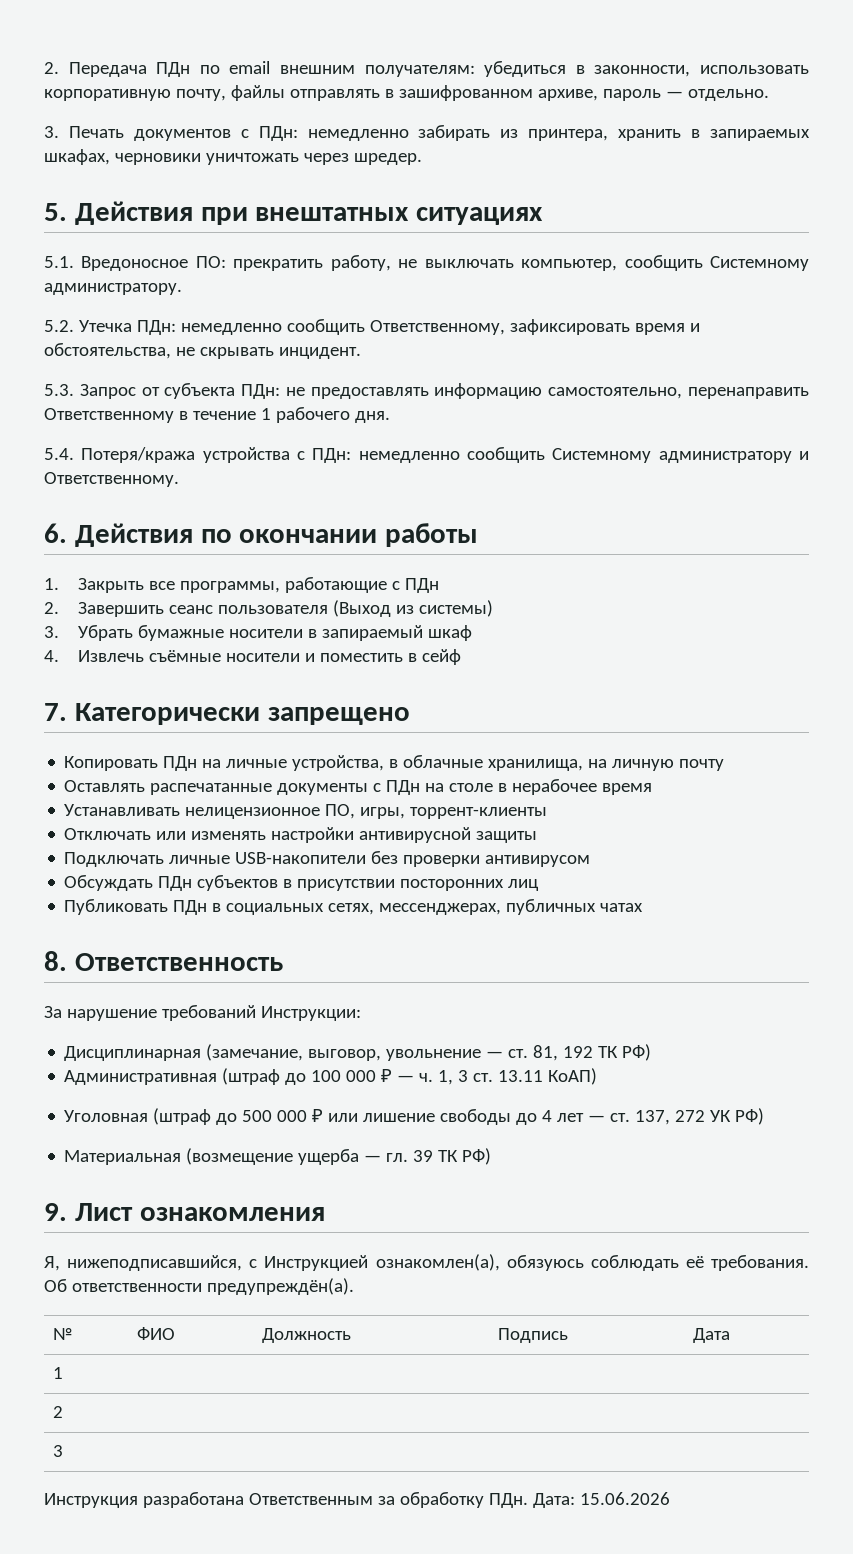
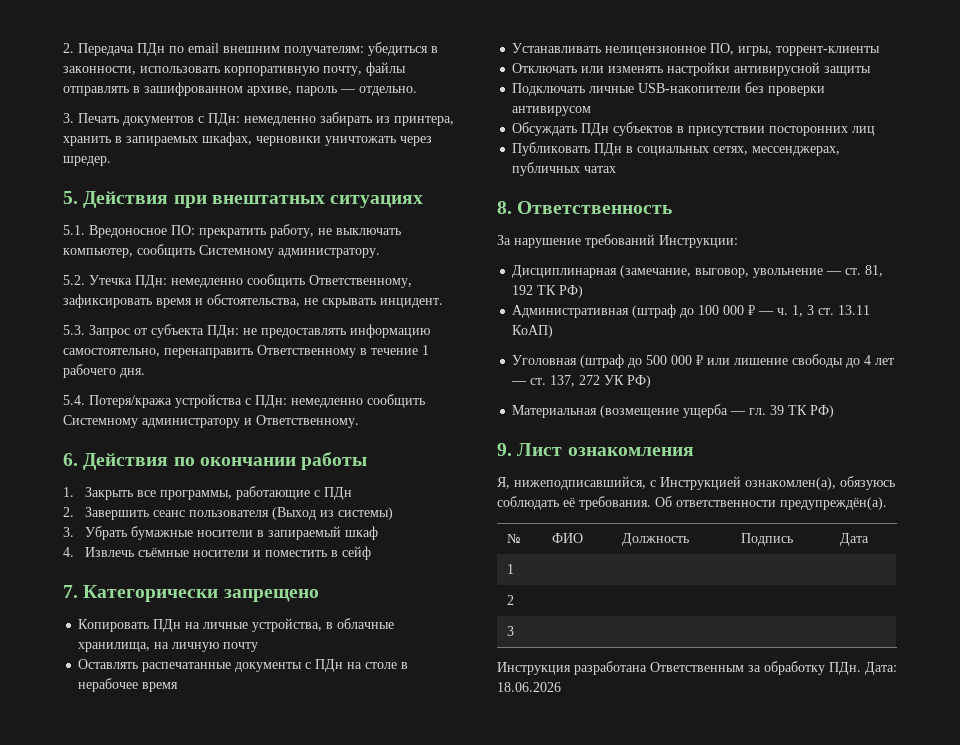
[579,1492,670,1505] 15.06.2026 -> [497,682,561,692] 18.06.2026

